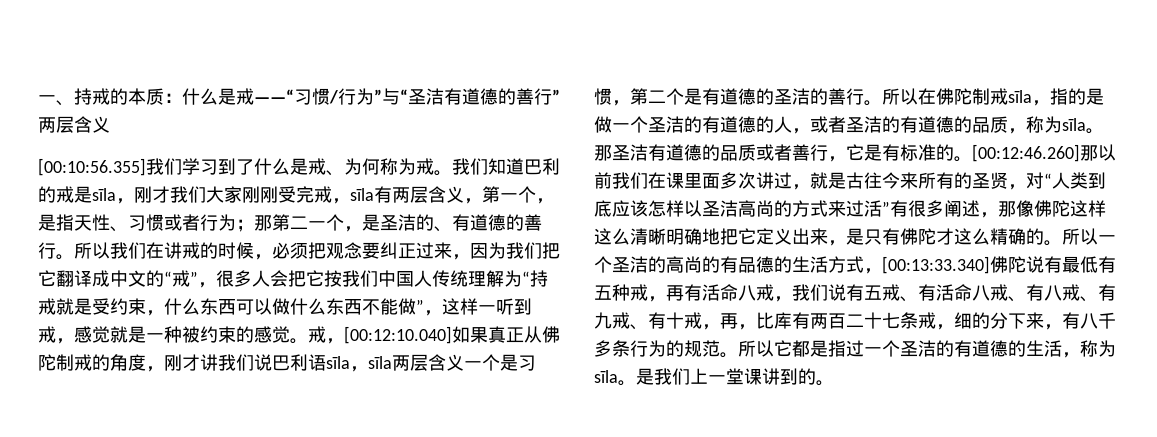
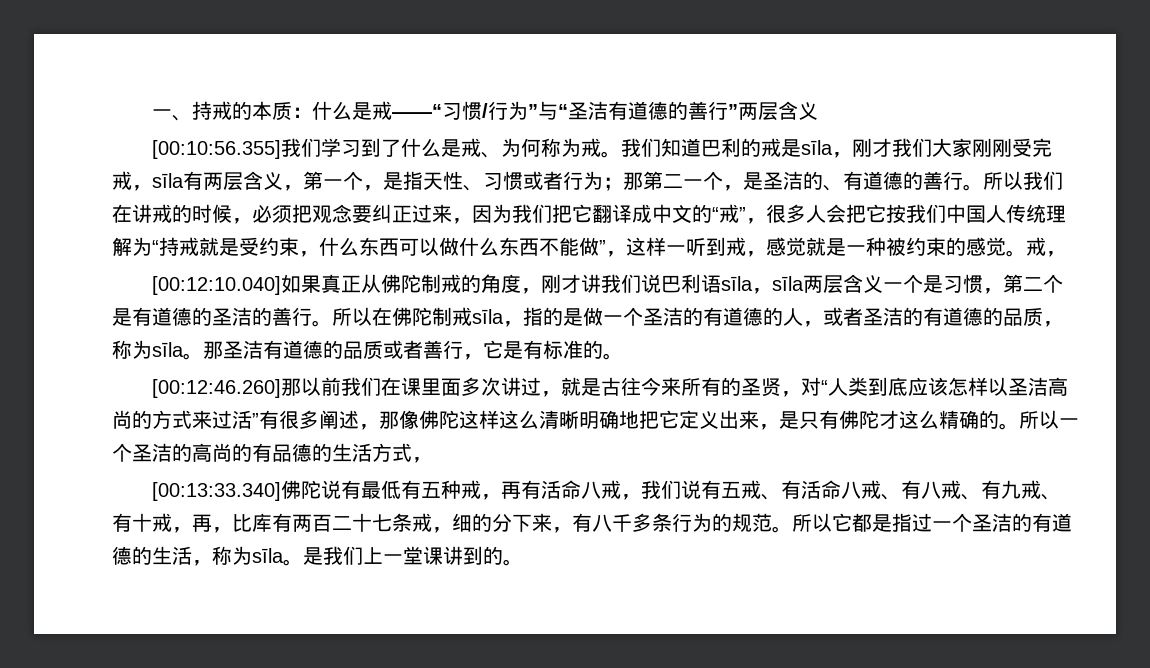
(344, 341) none -> (1066, 254) //
(972, 159) none -> (623, 356) //
(882, 271) none -> (432, 460) //

